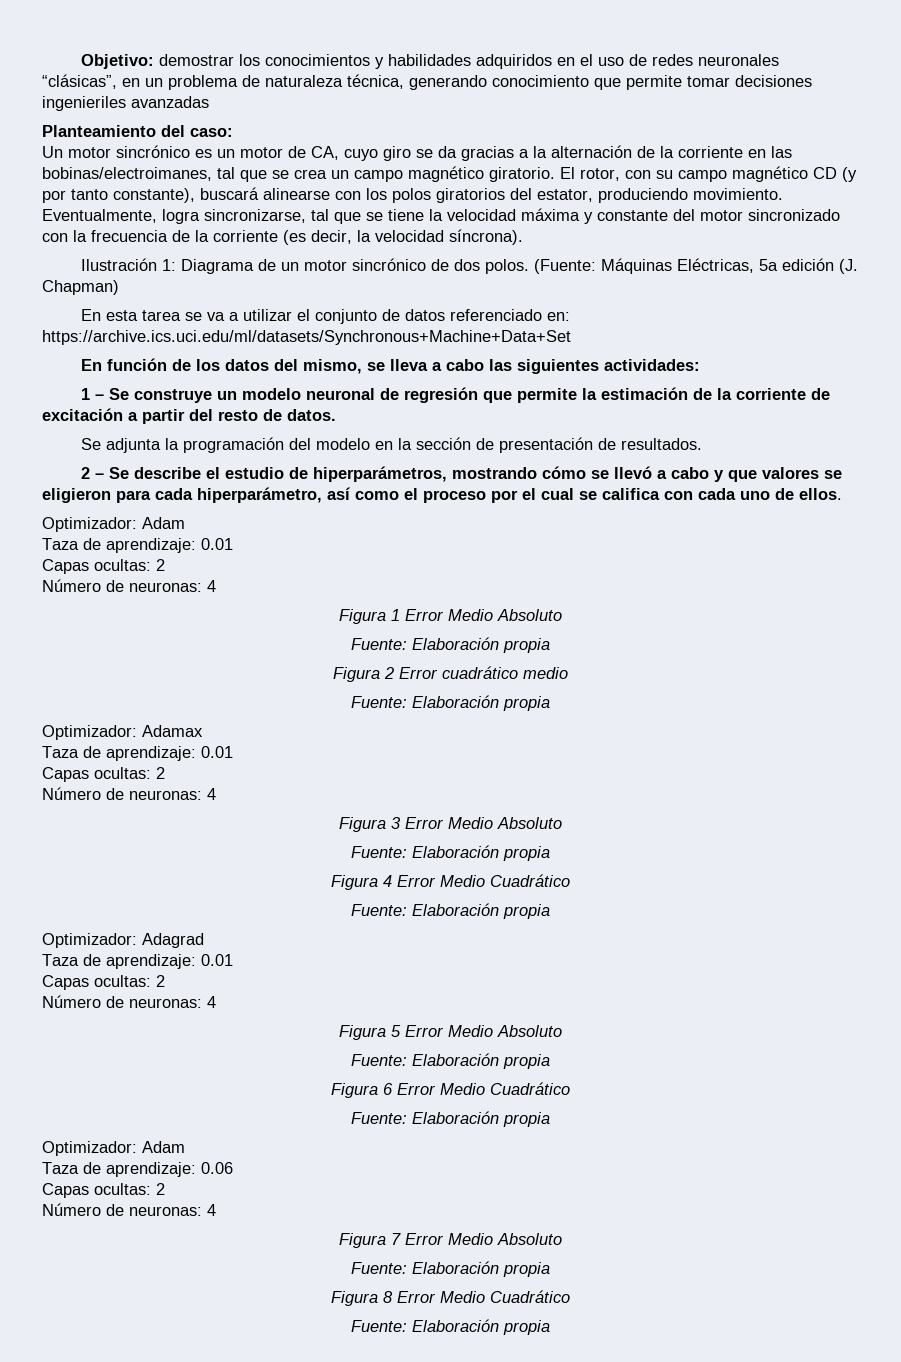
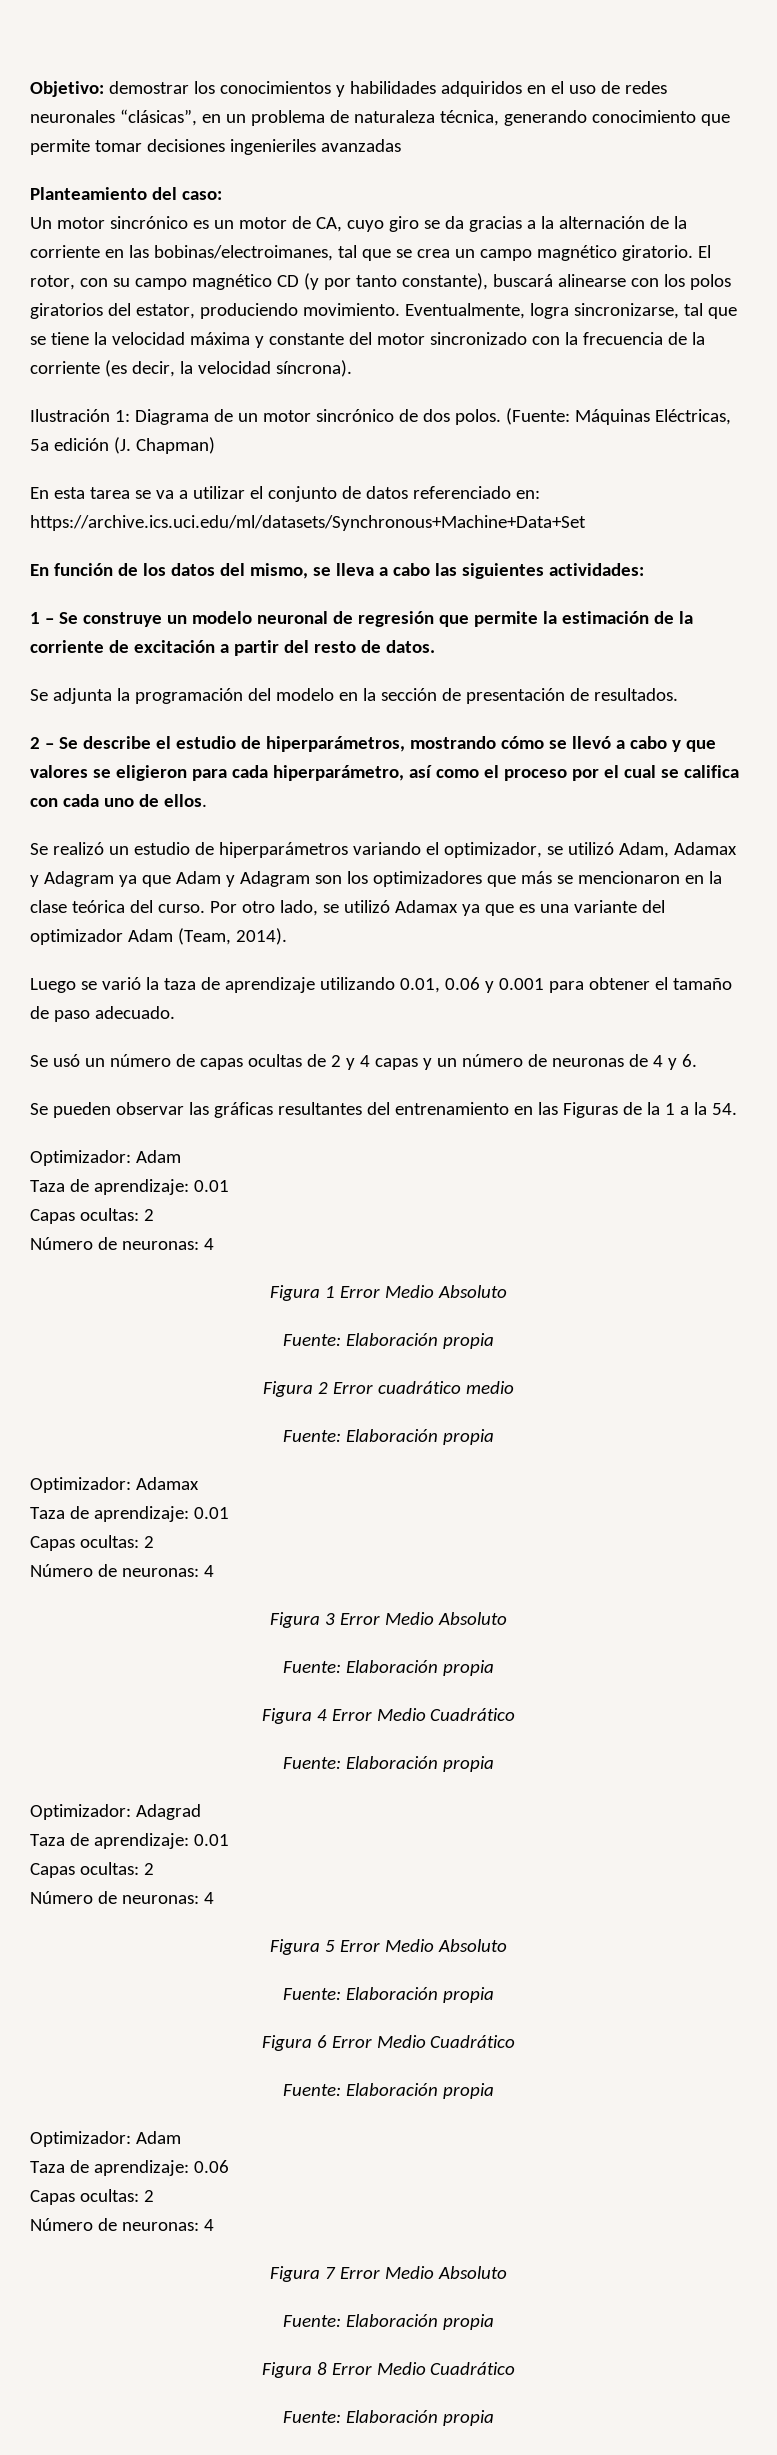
(842, 494) none -> [30,842,737,858] [30,871,722,887] [30,900,665,916] [30,928,287,945] [30,977,732,993] [30,1006,175,1022] [30,1054,697,1070] [30,1102,737,1118] // Se realizó un estudio de hiperparámetros variando el optimizador, se utilizó Adam, Adamax y Adagram ya que Adam y Adagram son los optimizadores que más se mencionaron en la clase teórica del curso. Por otro lado, se utilizó Adamax ya que es una variante del optimizador Adam (Team, 2014). // Luego se varió la taza de aprendizaje utilizando 0.01, 0.06 y 0.001 para obtener el tamaño de paso adecuado. // Se usó un número de capas ocultas de 2 y 4 capas y un número de neuronas de 4 y 6. // Se pueden observar las gráficas resultantes del entrenamiento en las Figuras de la 1 a la 54.

